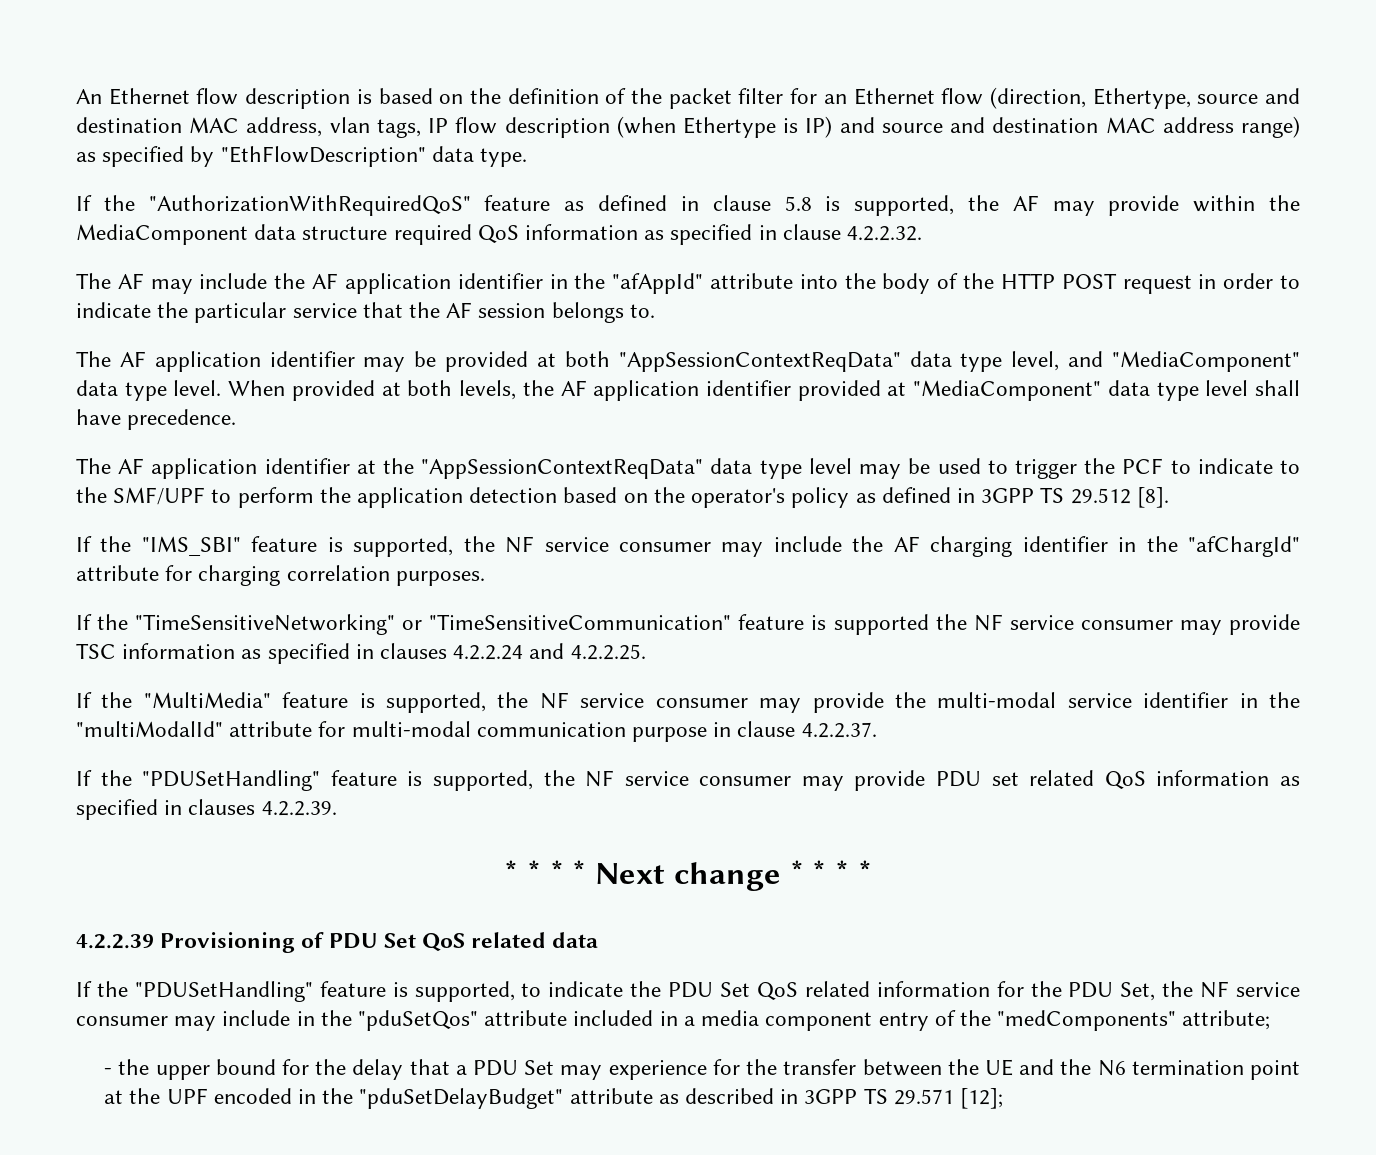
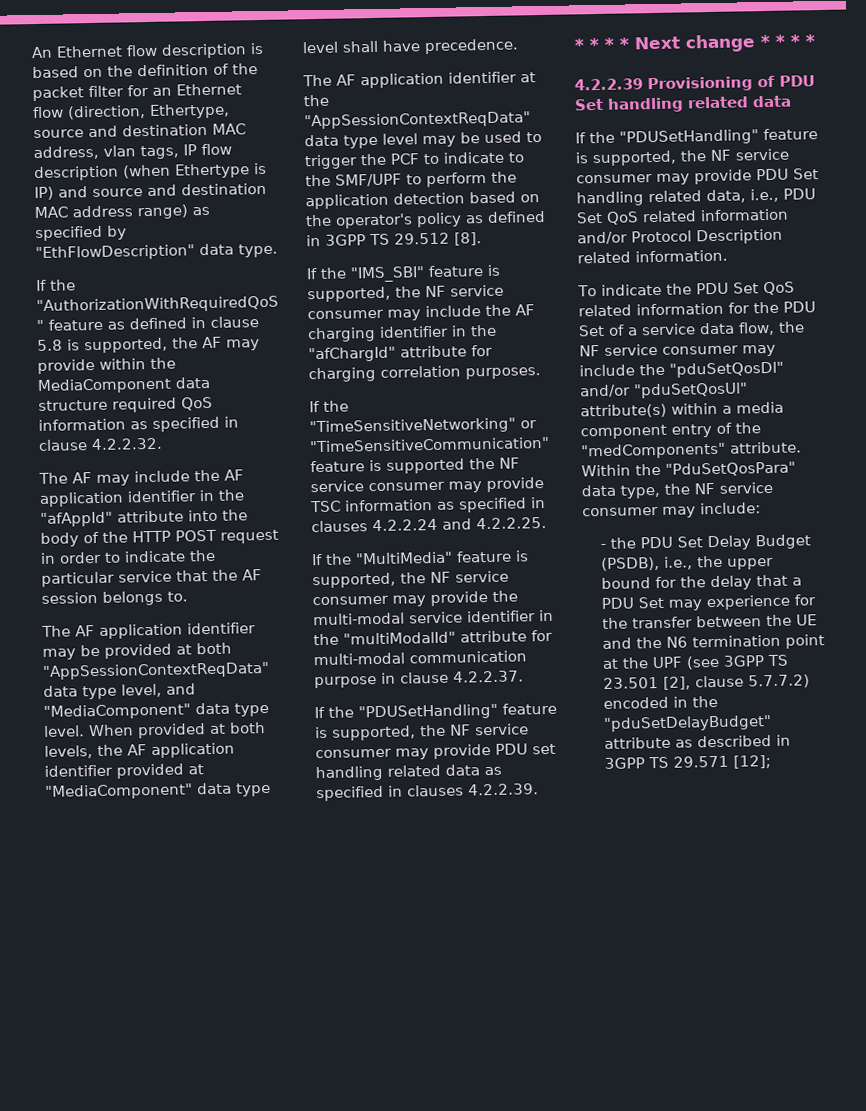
[1029,770,1270,789] related QoS information -> [315,764,480,782] handling related data
[422,933,466,952] QoS -> [607,97,684,113] handling
[521,983,542,997] to -> [680,148,790,162] [576,168,819,185] [576,188,816,207] [576,208,789,225] [577,228,783,245] [577,249,728,264] [577,285,597,297] the NF service consumer may provide PDU Set handling related data, i.e., PDU Set QoS related information and/or Protocol Description related information. // To
[1120,981,1300,1001] [76,1010,678,1031] Set, the NF service consumer may include in the "pduSetQos" attribute included in -> [578,321,805,337] [579,343,776,357] [579,361,784,378] [579,382,748,399] [580,402,718,419] Set of a service data flow, the NF service consumer may include the "pduSetQosDl" and/or "pduSetQosUl" attribute(s) within
[1182,1010,1271,1030] [104,1068,113,1075] attribute; // - -> [730,441,802,454] [581,461,796,477] [581,481,773,499] [582,502,761,518] [599,534,811,551] [600,556,693,572] attribute. Within the "PduSetQosPara" data type, the NF service consumer may include: // - the PDU Set Delay Budget (PSDB), i.e.,
(208, 1096) none -> [685,654,789,670] [602,674,810,690] (see 3GPP TS 23.501 [2], clause 5.7.7.2)

